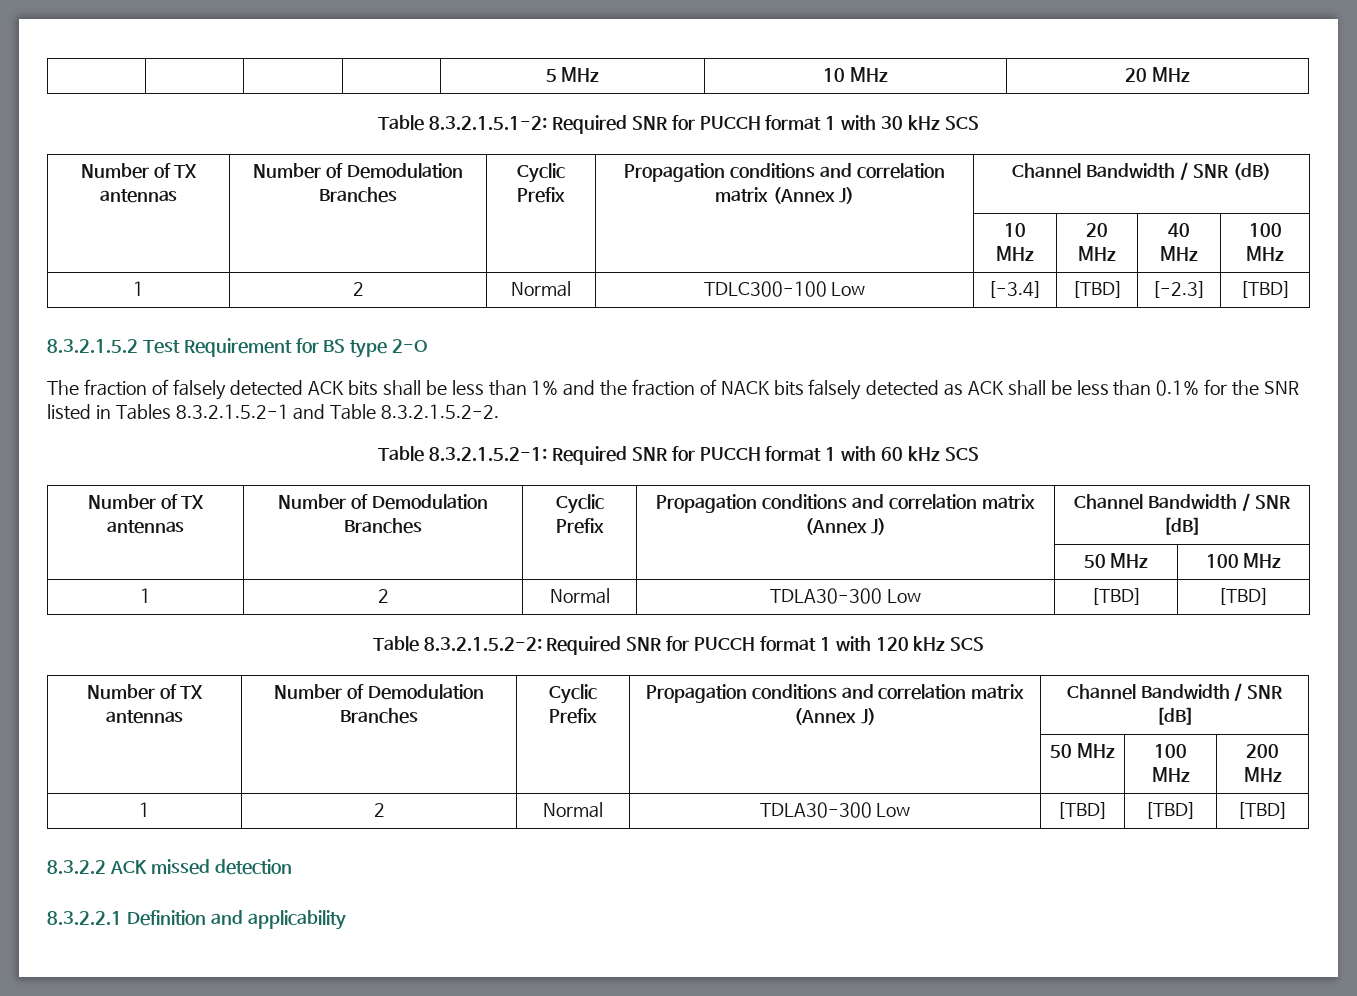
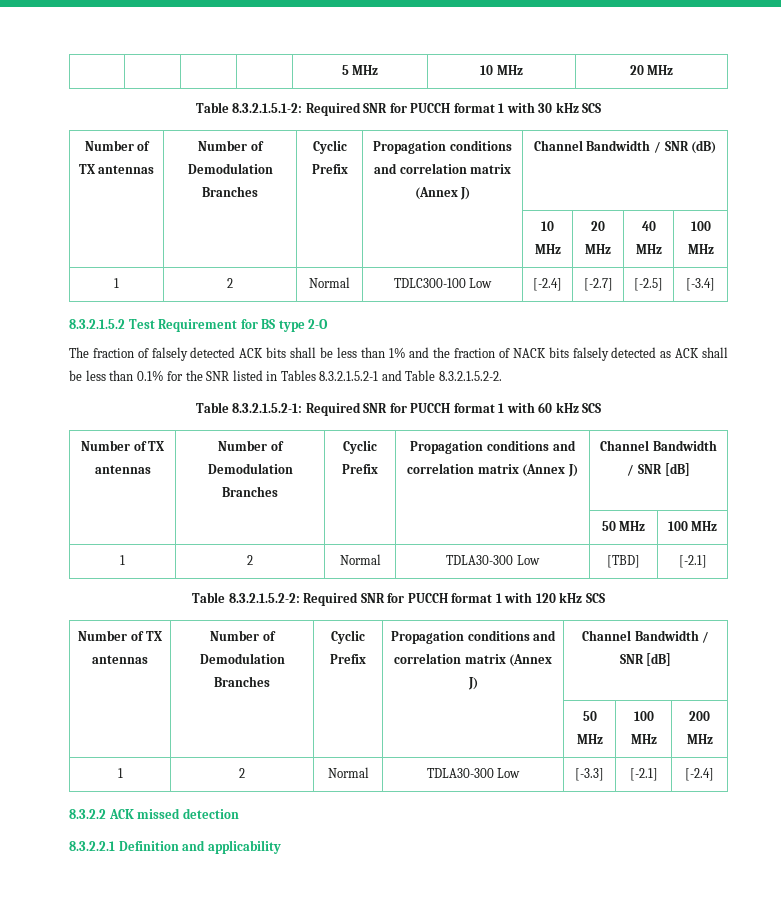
[988,281,1042,298] [1071,281,1123,298] [1152,281,1206,298] [1239,281,1291,298] [-3.4] | [TBD] | [-2.3] | [TBD] -> [533,278,562,291] [583,278,613,291] [634,278,663,291] [686,278,715,291] [-2.4] | [-2.7] | [-2.5] | [-3.4]
[1218,588,1269,605] [TBD] -> [678,555,707,568] [-2.1]
[1057,802,1108,819] [1145,802,1196,819] [1237,802,1288,819] [TBD] | [TBD] | [TBD] -> [575,768,604,781] [629,768,658,781] [685,768,714,781] [-3.3] | [-2.1] | [-2.4]

